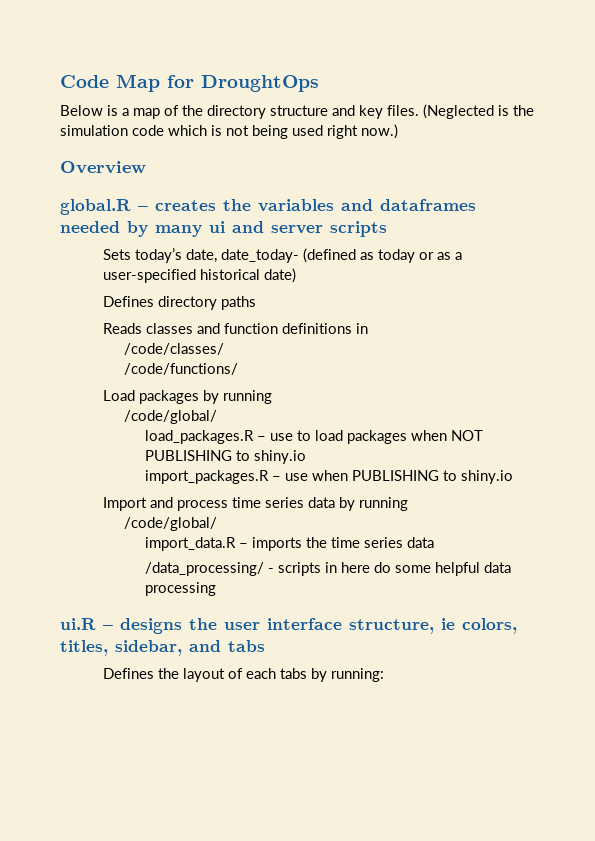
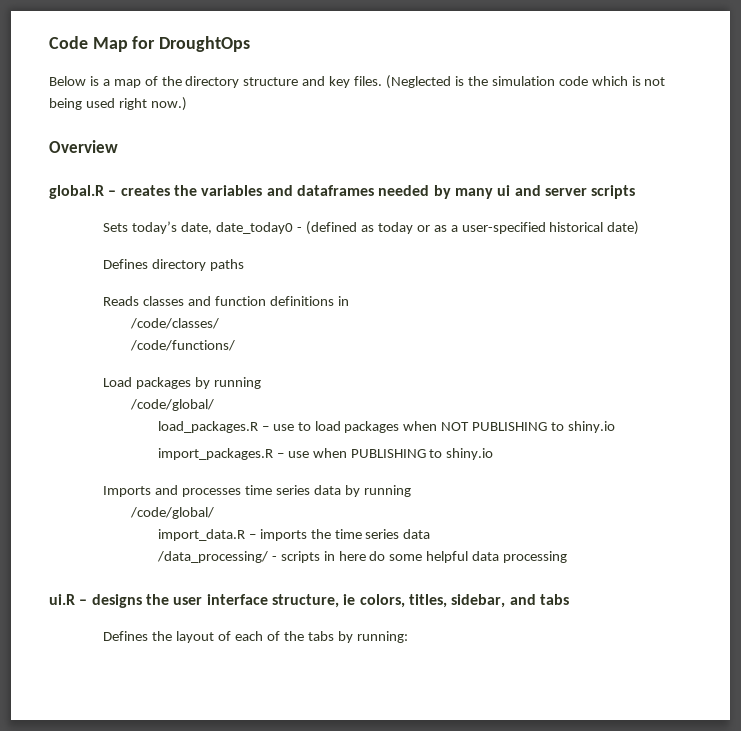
[220,249,299,263] date_today- -> [216,222,303,234] date_today0 -
[102,497,228,511] Import and process -> [103,485,242,497] Imports and processes
(276, 673) none -> [267,631,304,641] of the

